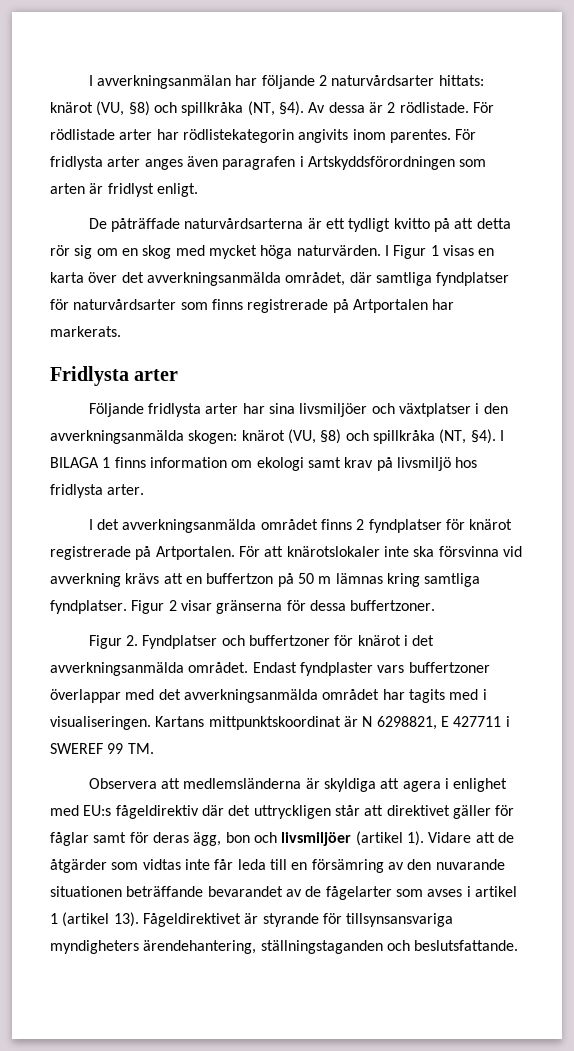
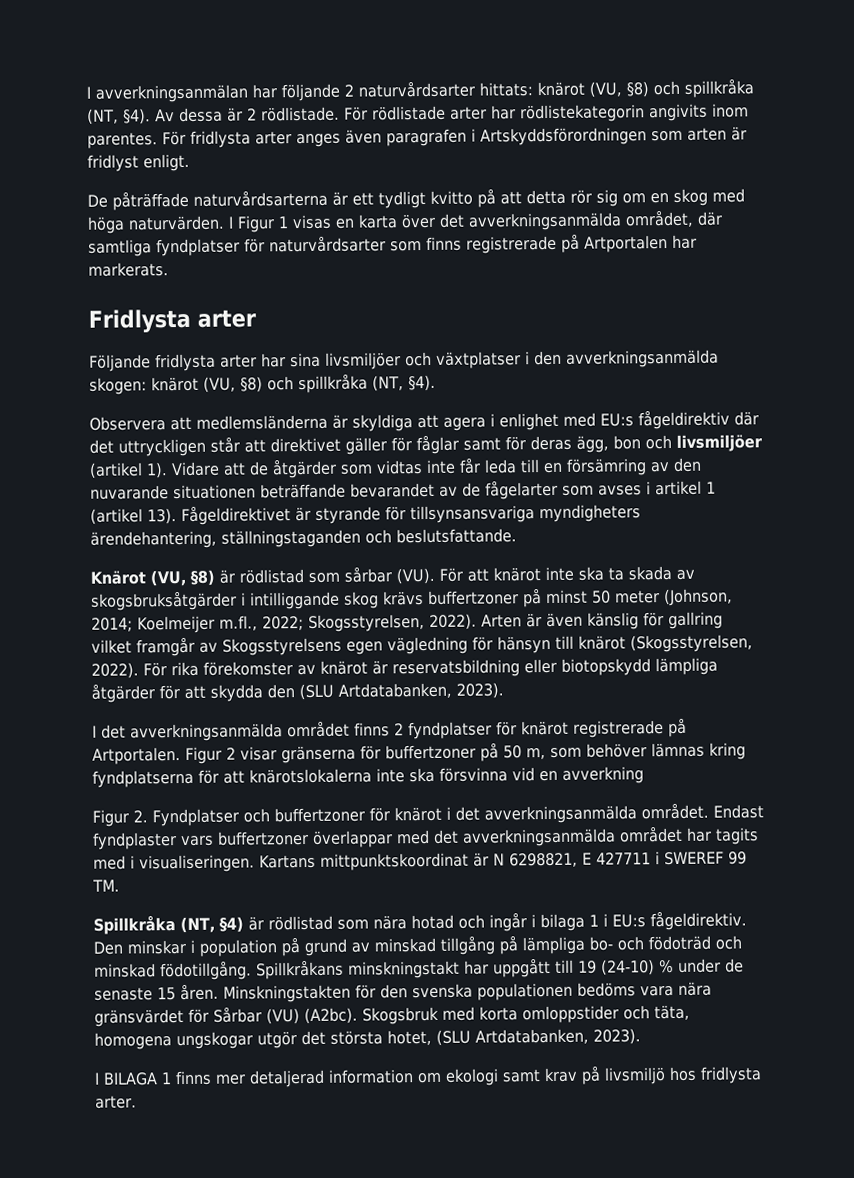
[208,245,257,259] mycket -> (745, 195) none
[499,430,504,441] [50,457,478,471] [50,484,145,498] [88,519,513,533] [50,546,522,560] [50,573,481,587] [50,600,436,614] [88,635,435,649] [50,662,490,676] [50,689,487,703] [50,716,510,730] [50,743,154,754] I BILAGA 1 finns information om ekologi samt krav på livsmiljö hos fridlysta arter. // I det avverkningsanmälda området finns 2 fyndplatser för knärot registrerade på Artportalen. För att knärotslokaler inte ska försvinna vid avverkning krävs att en buffertzon på 50 m lämnas kring samtliga fyndplatser. Figur 2 visar gränserna för dessa buffertzoner. // Figur 2. Fyndplatser och buffertzoner för knärot i det avverkningsanmälda området. Endast fyndplaster vars buffertzoner överlappar med det avverkningsanmälda området har tagits med i visualiseringen. Kartans mittpunktskoordinat är N 6298821, E 427711 i SWEREF 99 TM. -> (436, 383) none
(519, 945) none -> [90,565,695,587] [91,588,733,611] [91,611,723,634] [91,634,753,657] [91,657,718,679] [91,682,504,703] [92,717,687,742] [92,742,746,765] [92,766,644,788] [92,802,764,827] [92,825,759,850] [93,851,747,873] [92,879,120,892] [93,910,747,935] [93,935,742,957] [94,958,744,981] [94,981,712,1003] [94,1004,690,1027] [94,1028,641,1050] [94,1065,762,1088] [95,1095,137,1109] // Knärot (VU, §8) är rödlistad som sårbar (VU). För att knärot inte ska ta skada av skogsbruksåtgärder i intilliggande skog krävs buffertzoner på minst 50 meter (Johnson, 2014; Koelmeijer m.fl., 2022; Skogsstyrelsen, 2022). Arten är även känslig för gallring vilket framgår av Skogsstyrelsens egen vägledning för hänsyn till knärot (Skogsstyrelsen, 2022). För rika förekomster av knärot är reservatsbildning eller biotopskydd lämpliga åtgärder för att skydda den (SLU Artdatabanken, 2023). // I det avverkningsanmälda området finns 2 fyndplatser för knärot registrerade på Artportalen. Figur 2 visar gränserna för buffertzoner på 50 m, som behöver lämnas kring fyndplatserna för att knärotslokalerna inte ska försvinna vid en avverkning // Figur 2. Fyndplatser och buffertzoner för knärot i det avverkningsanmälda området. Endast fyndplaster vars buffertzoner överlappar med det avverkningsanmälda området har tagits med i visualiseringen. Kartans mittpunktskoordinat är N 6298821, E 427711 i SWEREF 99 TM. // Spillkråka (NT, §4) är rödlistad som nära hotad och ingår i bilaga 1 i EU:s fågeldirektiv. Den minskar i population på grund av minskad tillgång på lämpliga bo- och födoträd och minskad födotillgång. Spillkråkans minskningstakt har uppgått till 19 (24-10) % under de senaste 15 åren. Minskningstakten för den svenska populationen bedöms vara nära gränsvärdet för Sårbar (VU) (A2bc). Skogsbruk med korta omloppstider och täta, homogena ungskogar utgör det största hotet, (SLU Artdatabanken, 2023). // I BILAGA 1 finns mer detaljerad information om ekologi samt krav på livsmiljö hos fridlysta arter.

